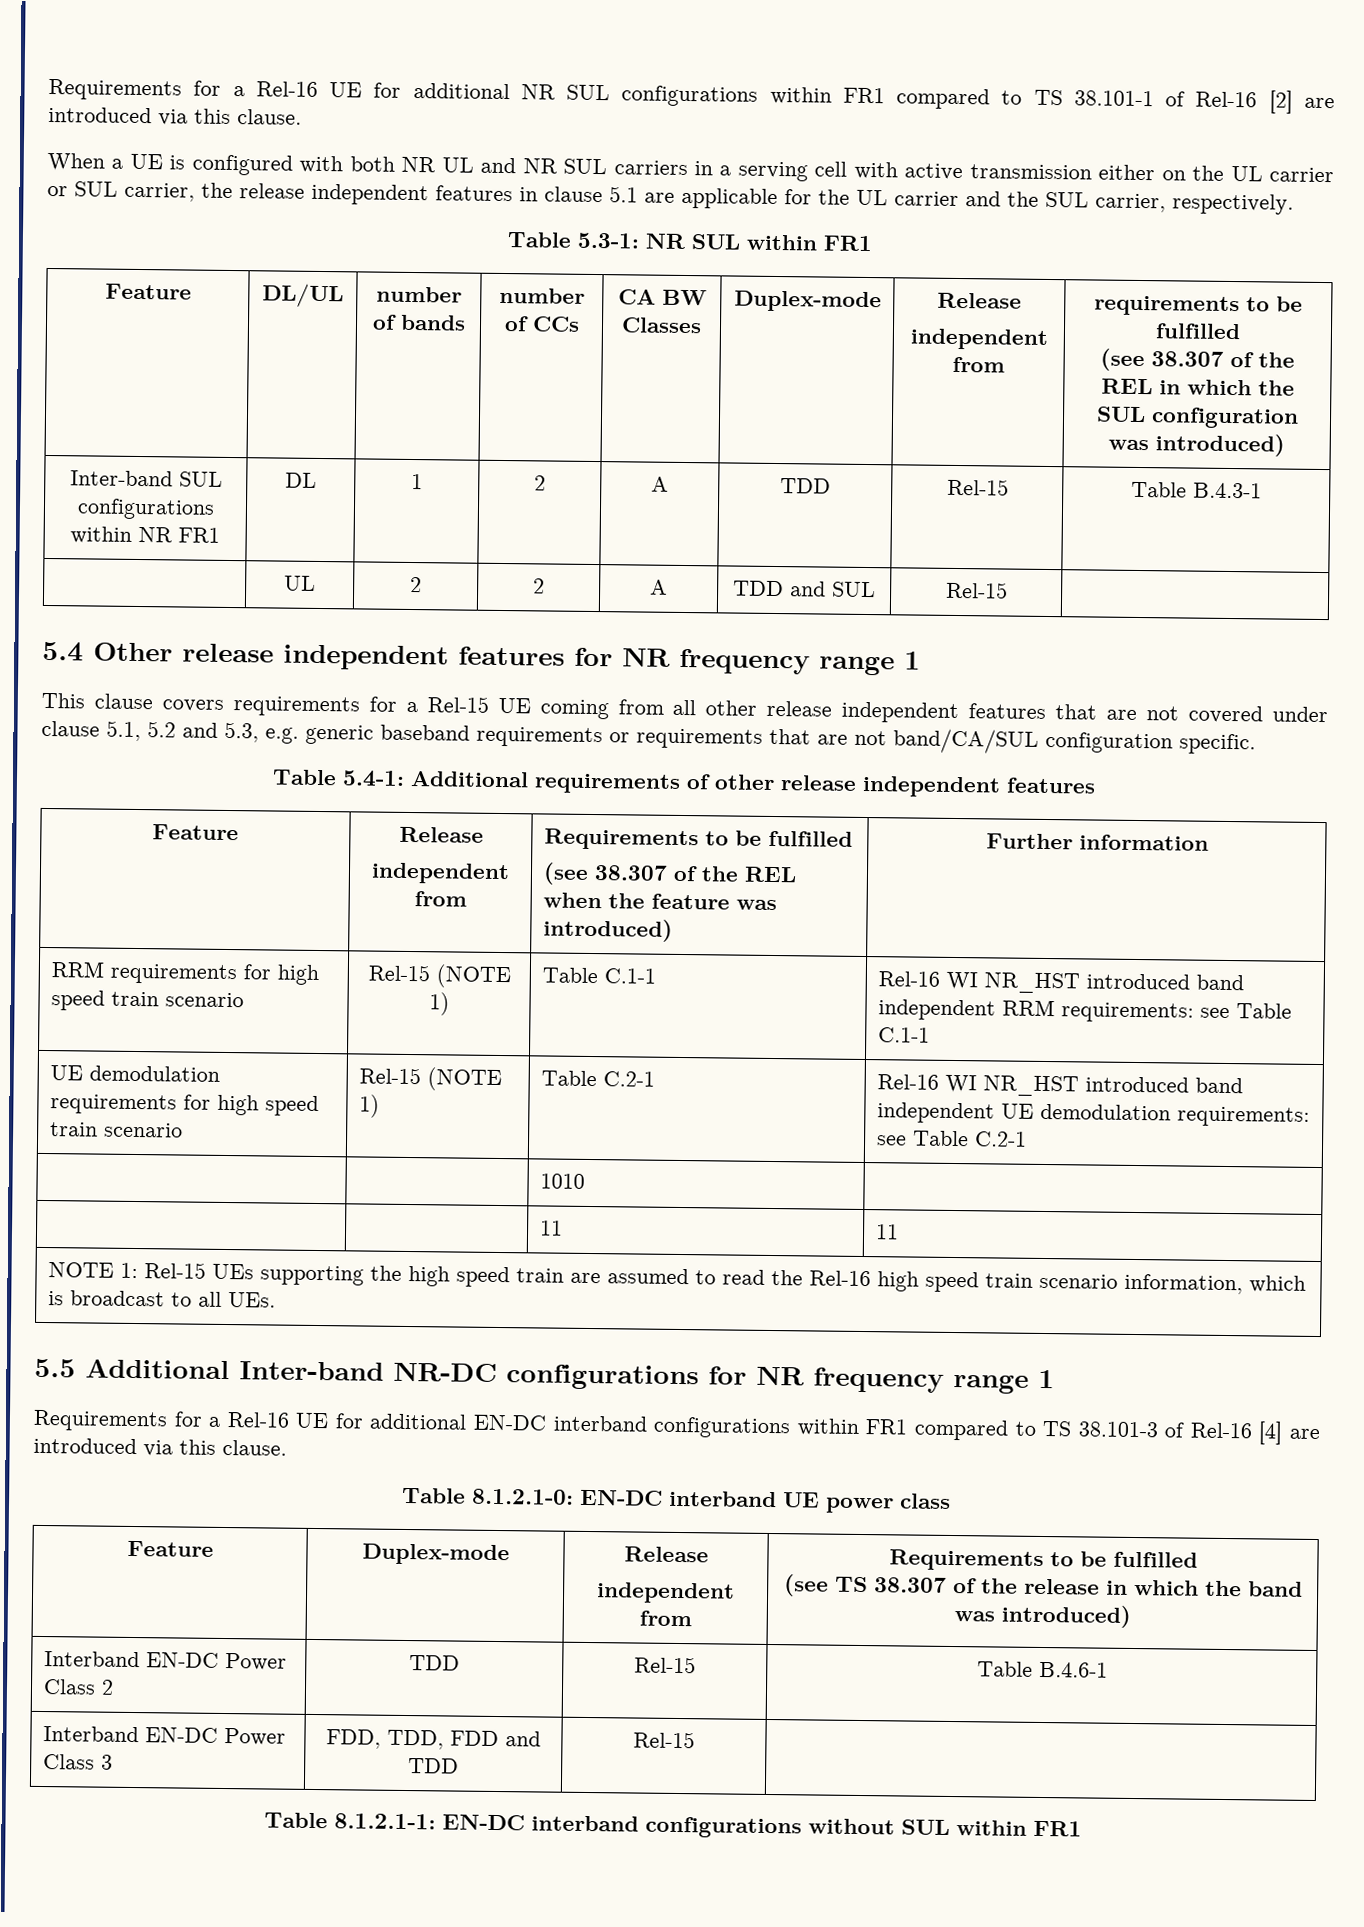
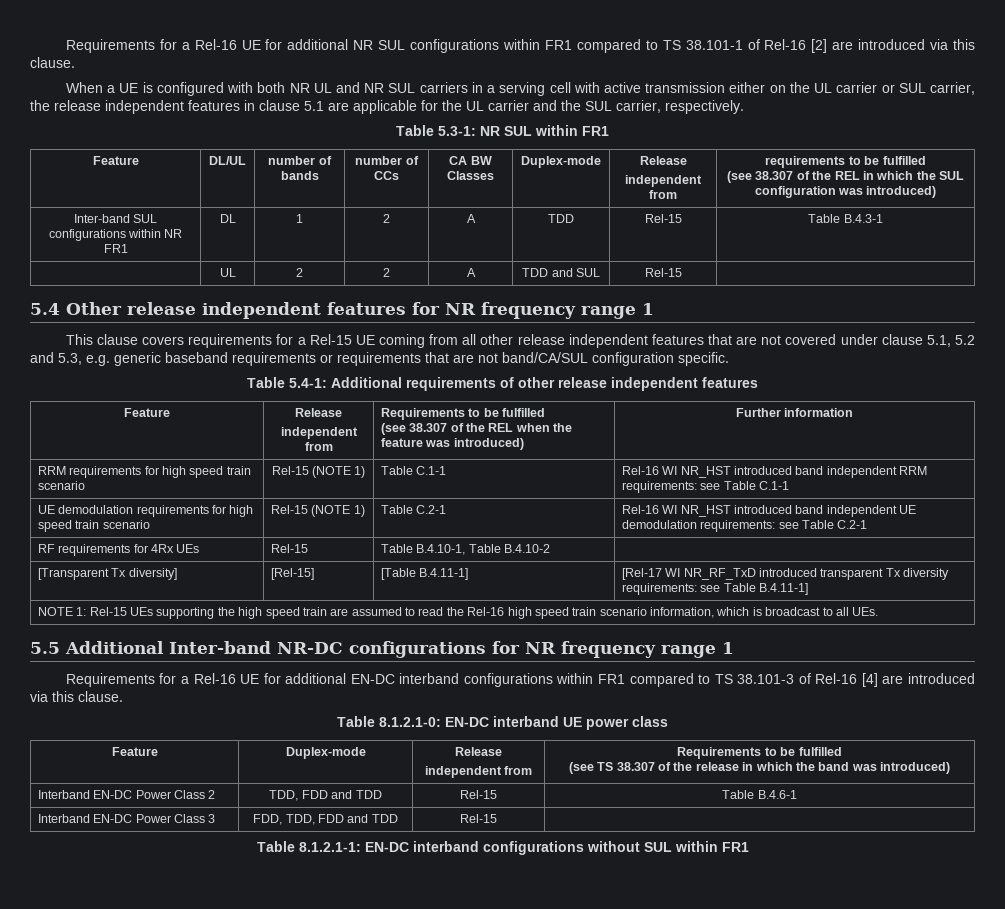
[539,1173,585,1189] [539,1220,563,1236] [874,1224,899,1240] | | 1010 | // | | 11 | 11 -> [37,544,200,556] [270,544,308,553] [380,544,551,555] [37,568,177,580] [270,568,314,580] [380,568,469,580] [621,568,950,580] [621,583,809,595] RF requirements for 4Rx UEs | Rel-15 | Table B.4.10-1, Table B.4.10-2 | // [Transparent Tx diversity] | [Rel-15] | [Table B.4.11-1] | [Rel-17 WI NR_RF_TxD introduced transparent Tx diversity requirements: see Table B.4.11-1]
(114, 1687) none -> [269,790,353,801] TDD, FDD and

